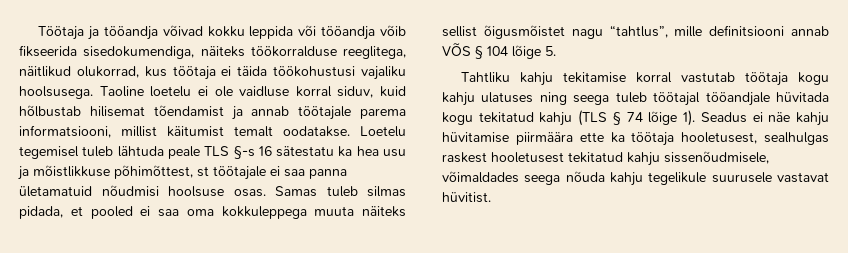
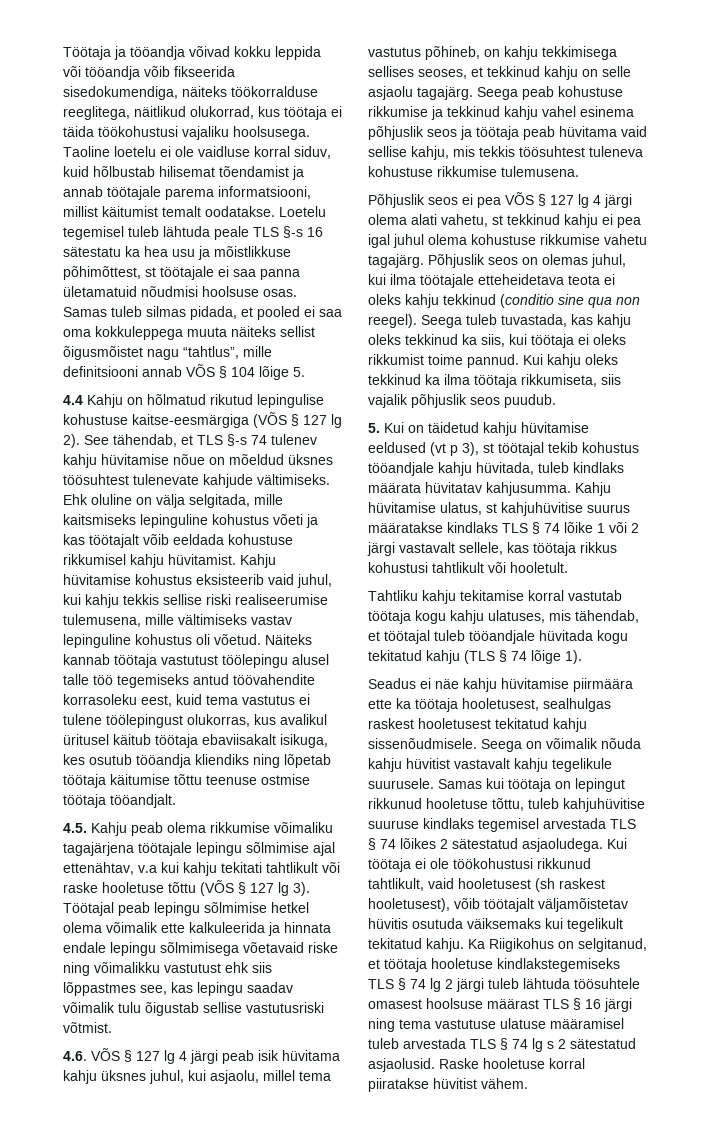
(556, 51) none -> [63,394,324,408] [63,412,342,428] [63,434,317,448] [63,454,333,468] [63,474,330,488] [63,494,283,508] [63,514,318,528] [63,534,293,548] [63,554,276,568] [63,574,332,588] [63,594,328,608] [63,614,292,627] [63,634,312,648] [63,654,329,668] [63,674,315,688] [63,694,310,707] [63,714,327,728] [63,734,328,748] [63,754,331,768] [63,774,310,788] [63,794,176,808] [63,822,333,836] [63,842,335,856] [63,862,340,876] [63,880,310,896] [63,902,309,916] [63,922,331,936] [63,942,338,956] [63,962,272,976] [63,982,293,996] [63,1002,324,1016] [63,1022,112,1033] [63,1048,340,1064] [63,1070,331,1084] [368,46,617,60] [368,66,631,80] [368,86,623,100] [368,106,634,120] [368,126,647,140] [368,146,643,160] [368,166,579,177] [368,192,632,208] [368,214,641,228] [368,234,647,248] [368,254,626,268] [368,274,615,288] [368,294,640,308] [368,314,631,328] [368,334,626,348] [368,354,618,368] [368,374,621,388] [368,394,556,408] [368,422,589,436] [368,442,639,456] [368,462,624,476] [368,482,611,496] [368,502,630,516] [368,522,639,534] [367,542,617,556] [368,562,568,573] // 4.4 Kahju on hõlmatud rikutud lepingulise kohustuse kaitse-eesmärgiga (VÕS § 127 lg 2). See tähendab, et TLS §-s 74 tulenev kahju hüvitamise nõue on mõeldud üksnes töösuhtest tulenevate kahjude vältimiseks. Ehk oluline on välja selgitada, mille kaitsmiseks lepinguline kohustus võeti ja kas töötajalt võib eeldada kohustuse rikkumisel kahju hüvitamist. Kahju hüvitamise kohustus eksisteerib vaid juhul, kui kahju tekkis sellise riski realiseerumise tulemusena, mille vältimiseks vastav lepinguline kohustus oli võetud. Näiteks kannab töötaja vastutust töölepingu alusel talle töö tegemiseks antud töövahendite korrasoleku eest, kuid tema vastutus ei tulene töölepingust olukorras, kus avalikul üritusel käitub töötaja ebaviisakalt isikuga, kes osutub tööandja kliendiks ning lõpetab töötaja käitumise tõttu teenuse ostmise töötaja tööandjalt. // 4.5. Kahju peab olema rikkumise võimaliku tagajärjena töötajale lepingu sõlmimise ajal ettenähtav, v.a kui kahju tekitati tahtlikult või raske hooletuse tõttu (VÕS § 127 lg 3). Töötajal peab lepingu sõlmimise hetkel olema võimalik ette kalkuleerida ja hinnata endale lepingu sõlmimisega võetavaid riske ning võimalikku vastutust ehk siis lõppastmes see, kas lepingu saadav võimalik tulu õigustab sellise vastutusriski võtmist. // 4.6. VÕS § 127 lg 4 järgi peab isik hüvitama kahju üksnes juhul, kui asjaolu, millel tema vastutus põhineb, on kahju tekkimisega sellises seoses, et tekkinud kahju on selle asjaolu tagajärg. Seega peab kohustuse rikkumise ja tekkinud kahju vahel esinema põhjuslik seos ja töötaja peab hüvitama vaid sellise kahju, mis tekkis töösuhtest tuleneva kohustuse rikkumise tulemusena. // Põhjuslik seos ei pea VÕS § 127 lg 4 järgi olema alati vahetu, st tekkinud kahju ei pea igal juhul olema kohustuse rikkumise vahetu tagajärg. Põhjuslik seos on olemas juhul, kui ilma töötajale etteheidetava teota ei oleks kahju tekkinud (conditio sine qua non reegel). Seega tuleb tuvastada, kas kahju oleks tekkinud ka siis, kui töötaja ei oleks rikkumist toime pannud. Kui kahju oleks tekkinud ka ilma töötaja rikkumiseta, siis vajalik põhjuslik seos puudub. // 5. Kui on täidetud kahju hüvitamise eeldused (vt p 3), st töötajal tekib kohustus tööandjale kahju hüvitada, tuleb kindlaks määrata hüvitatav kahjusumma. Kahju hüvitamise ulatus, st kahjuhüvitise suurus määratakse kindlaks TLS § 74 lõike 1 või 2 järgi vastavalt sellele, kas töötaja rikkus kohustusi tahtlikult või hooletult.
[481,92,701,106] ulatuses ning seega tuleb töötajal -> [488,610,639,623] [368,630,465,644] ulatuses, mis tähendab, et töötajal tuleb
(696, 118) none -> (582, 657) //
[664,151,769,164] [442,171,829,186] [442,192,491,203] sissenõudmisele, võimaldades seega nõuda kahju tegelikule suurusele vastavat hüvitist. -> [368,738,641,752] [368,758,612,772] [368,778,625,792] [368,798,645,812] [368,818,636,832] [368,838,627,852] [368,858,591,872] [368,878,605,892] [368,898,628,912] [368,918,623,932] [368,938,647,952] [368,958,620,972] [368,978,640,992] [368,998,632,1012] [368,1018,624,1032] [368,1038,636,1052] [368,1058,585,1072] [368,1078,528,1092] sissenõudmisele. Seega on võimalik nõuda kahju hüvitist vastavalt kahju tegelikule suurusele. Samas kui töötaja on lepingut rikkunud hooletuse tõttu, tuleb kahjuhüvitise suuruse kindlaks tegemisel arvestada TLS § 74 lõikes 2 sätestatud asjaoludega. Kui töötaja ei ole töökohustusi rikkunud tahtlikult, vaid hooletusest (sh raskest hooletusest), võib töötajalt väljamõistetav hüvitis osutuda väiksemaks kui tegelikult tekitatud kahju. Ka Riigikohus on selgitanud, et töötaja hooletuse kindlakstegemiseks TLS § 74 lg 2 järgi tuleb lähtuda töösuhtele omasest hoolsuse määrast TLS § 16 järgi ning tema vastutuse ulatuse määramisel tuleb arvestada TLS § 74 lg s 2 sätestatud asjaolusid. Raske hooletuse korral piiratakse hüvitist vähem.

